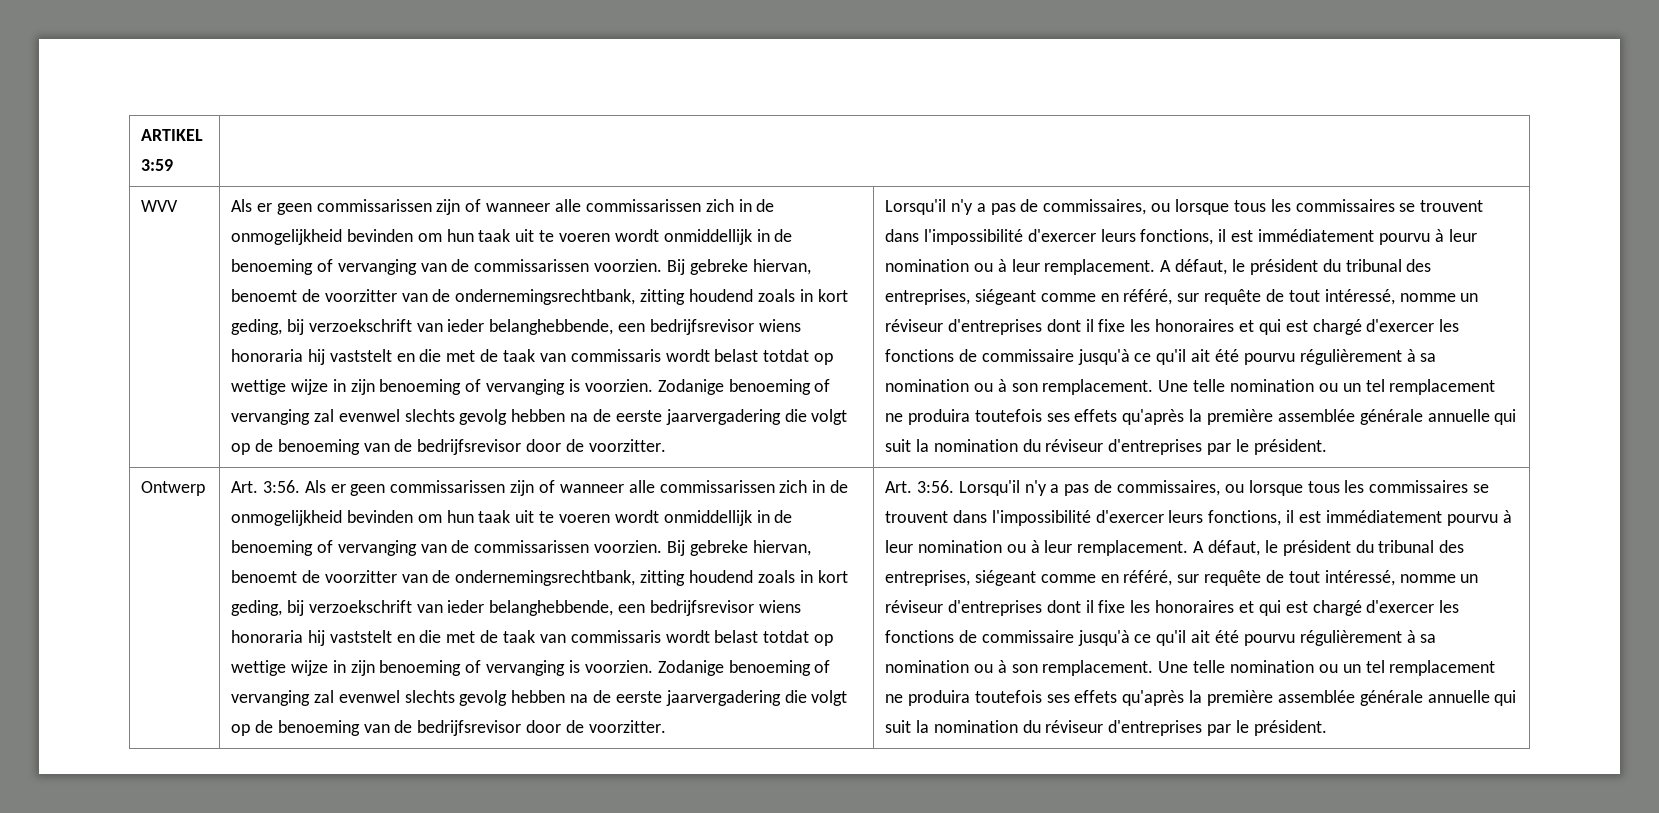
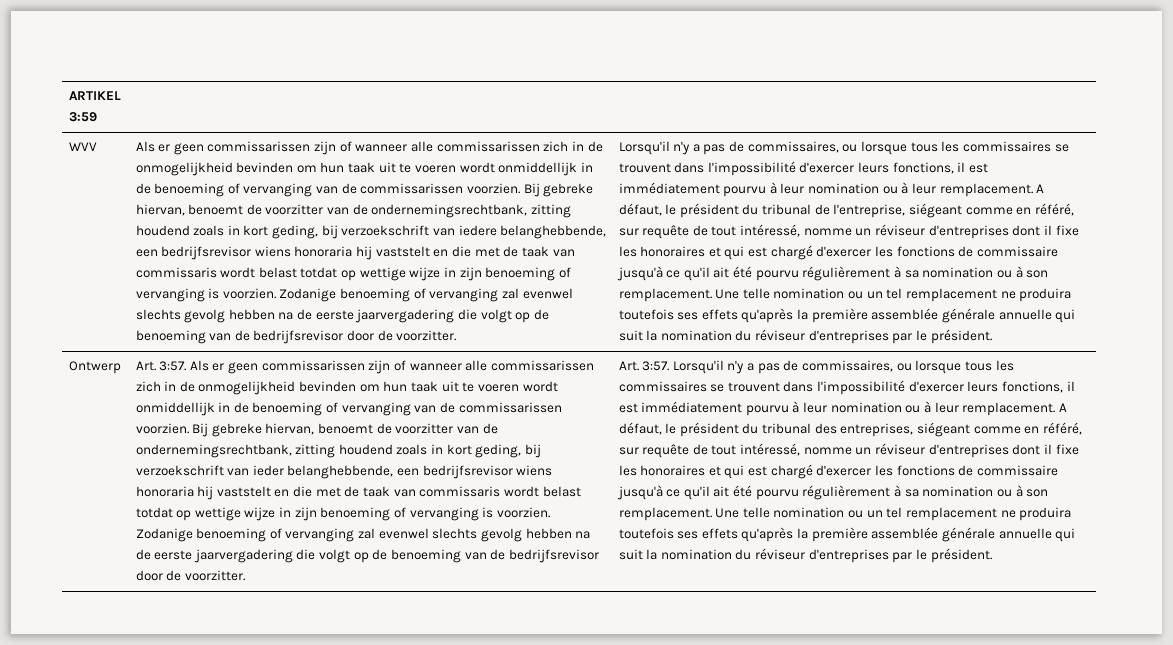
(443, 327) none -> [458,225,607,239] [135,246,575,260] [135,267,571,281] [135,288,573,302] [135,309,549,323] [135,330,457,344] [618,141,1069,155] [618,161,989,176] [618,182,1045,197] [618,203,1074,218] [618,224,1079,239] [618,245,1058,260] [616,266,1049,281] [618,288,1072,302] [618,308,1076,323] [618,329,992,344] [68,361,121,374] [135,360,594,374] [135,381,558,395] [135,402,562,416] [135,423,498,437] [135,444,542,458] [135,465,250,476] iedere belanghebbende, een bedrijfsrevisor wiens honoraria hij vaststelt en die met de taak van commissaris wordt belast totdat op wettige wijze in zijn benoeming of vervanging is voorzien. Zodanige benoeming of vervanging zal evenwel slechts gevolg hebben na de eerste jaarvergadering die volgt op de benoeming van de bedrijfsrevisor door de voorzitter. | Lorsqu'il n'y a pas de commissaires, ou lorsque tous les commissaires se trouvent dans l'impossibilité d'exercer leurs fonctions, il est immédiatement pourvu à leur nomination ou à leur remplacement. A défaut, le président du tribunal de l'entreprise, siégeant comme en référé, sur requête de tout intéressé, nomme un réviseur d'entreprises dont il fixe les honoraires et qui est chargé d'exercer les fonctions de commissaire jusqu'à ce qu'il ait été pourvu régulièrement à sa nomination ou à son remplacement. Une telle nomination ou un tel remplacement ne produira toutefois ses effets qu'après la première assemblée générale annuelle qui suit la nomination du réviseur d'entreprises par le président. // Ontwerp | Art. 3:57. Als er geen commissarissen zijn of wanneer alle commissarissen zich in de onmogelijkheid bevinden om hun taak uit te voeren wordt onmiddellijk in de benoeming of vervanging van de commissarissen voorzien. Bij gebreke hiervan, benoemt de voorzitter van de ondernemingsrechtbank, zitting houdend zoals in kort geding, bij verzoekschrift van
(666, 445) none -> [618,361,670,371] Art. 3:57.
[140,481,205,496] [230,480,849,496] [230,510,793,526] [230,540,811,556] [230,570,848,586] [230,600,801,616] [230,630,834,646] [230,660,831,676] [230,690,848,706] [230,720,666,736] [884,480,1490,496] [884,510,1512,526] [884,540,1465,556] [884,570,1479,586] [884,600,1460,616] [884,630,1437,646] [884,660,1496,676] [884,690,1517,706] [884,720,1327,736] // Ontwerp | Art. 3:56. Als er geen commissarissen zijn of wanneer alle commissarissen zich in de onmogelijkheid bevinden om hun taak uit te voeren wordt onmiddellijk in de benoeming of vervanging van de commissarissen voorzien. Bij gebreke hiervan, benoemt de voorzitter van de ondernemingsrechtbank, zitting houdend zoals in kort geding, bij verzoekschrift van ieder belanghebbende, een bedrijfsrevisor wiens honoraria hij vaststelt en die met de taak van commissaris wordt belast totdat op wettige wijze in zijn benoeming of vervanging is voorzien. Zodanige benoeming of vervanging zal evenwel slechts gevolg hebben na de eerste jaarvergadering die volgt op de benoeming van de bedrijfsrevisor door de voorzitter. | Art. 3:56. Lorsqu'il n'y a pas de commissaires, ou lorsque tous les commissaires se trouvent dans l'impossibilité d'exercer leurs fonctions, il est immédiatement pourvu à leur nomination ou à leur remplacement. A défaut, le président du tribunal des entreprises, siégeant comme en référé, sur requête de tout intéressé, nomme un réviseur d'entreprises dont il fixe les honoraires et qui est chargé d'exercer les fonctions de commissaire jusqu'à ce qu'il ait été pourvu régulièrement à sa nomination ou à son remplacement. Une telle nomination ou un tel remplacement ne produira toutefois ses effets qu'après la première assemblée générale annuelle qui suit la nomination du réviseur d'entreprises par le président. -> (992, 555) none

